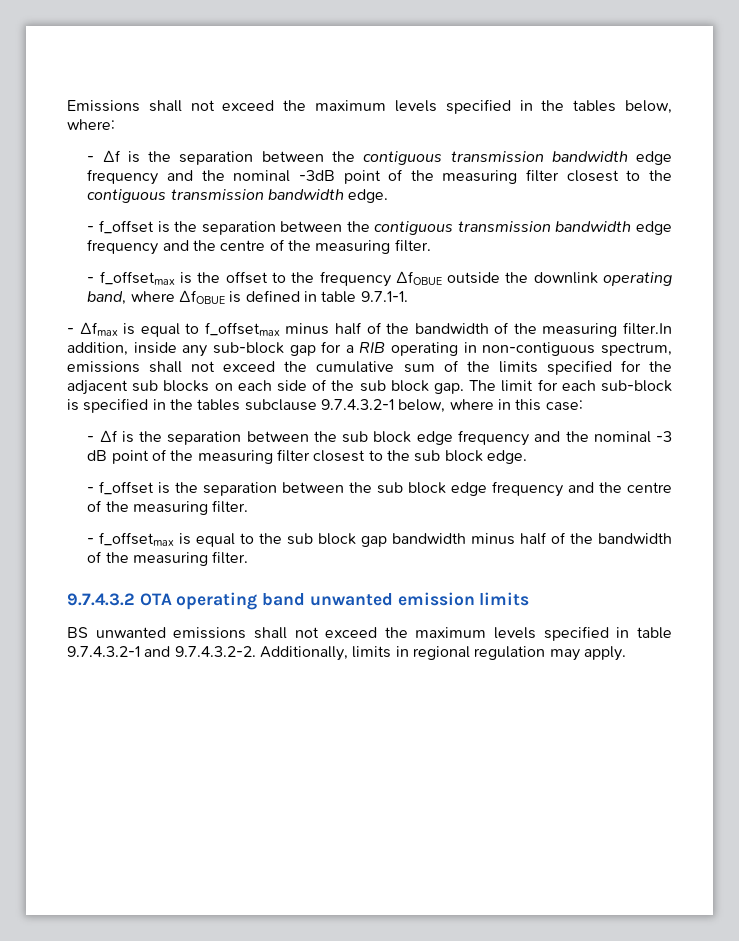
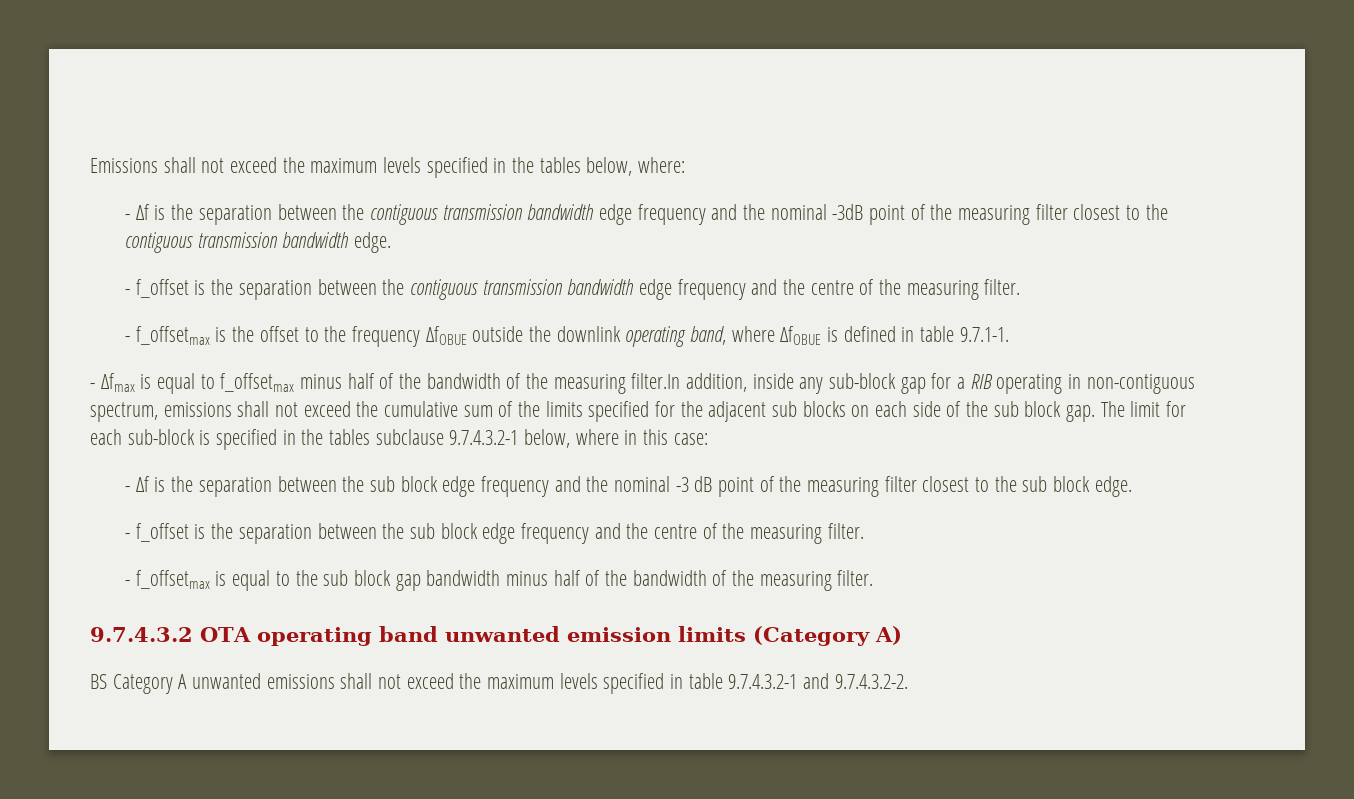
(530, 599) none -> [752,626,902,646] (Category A)
(88, 632) none -> [112,674,188,694] Category A
[259,646,626,661] Additionally, limits in regional regulation may apply. -> (908, 681) none

